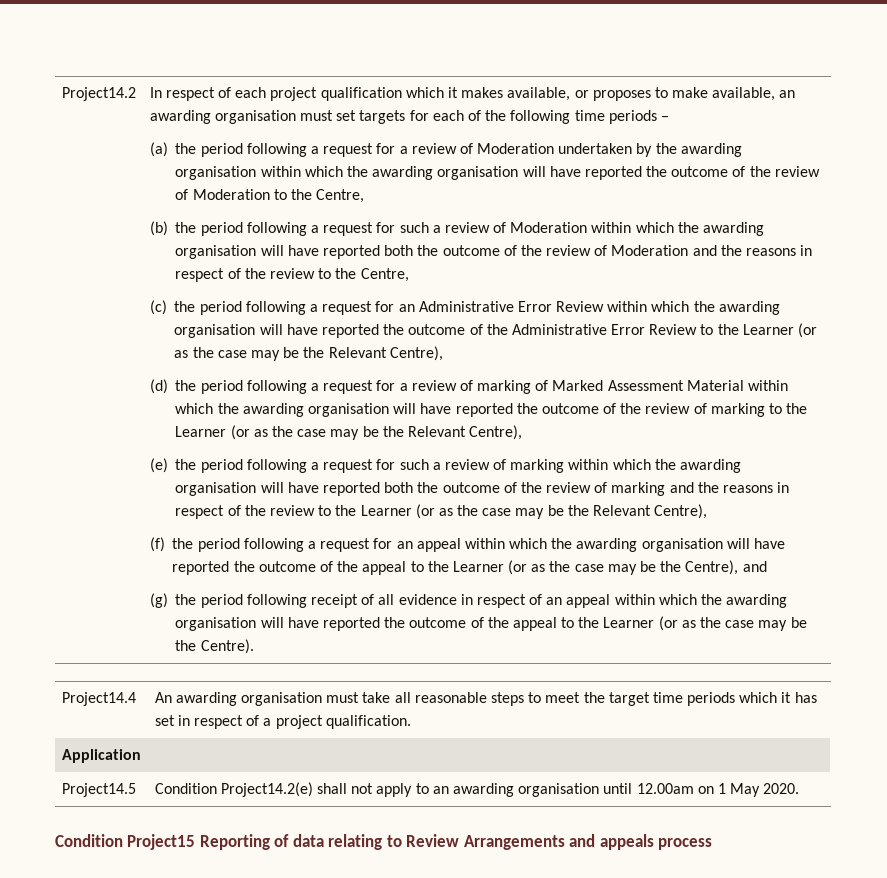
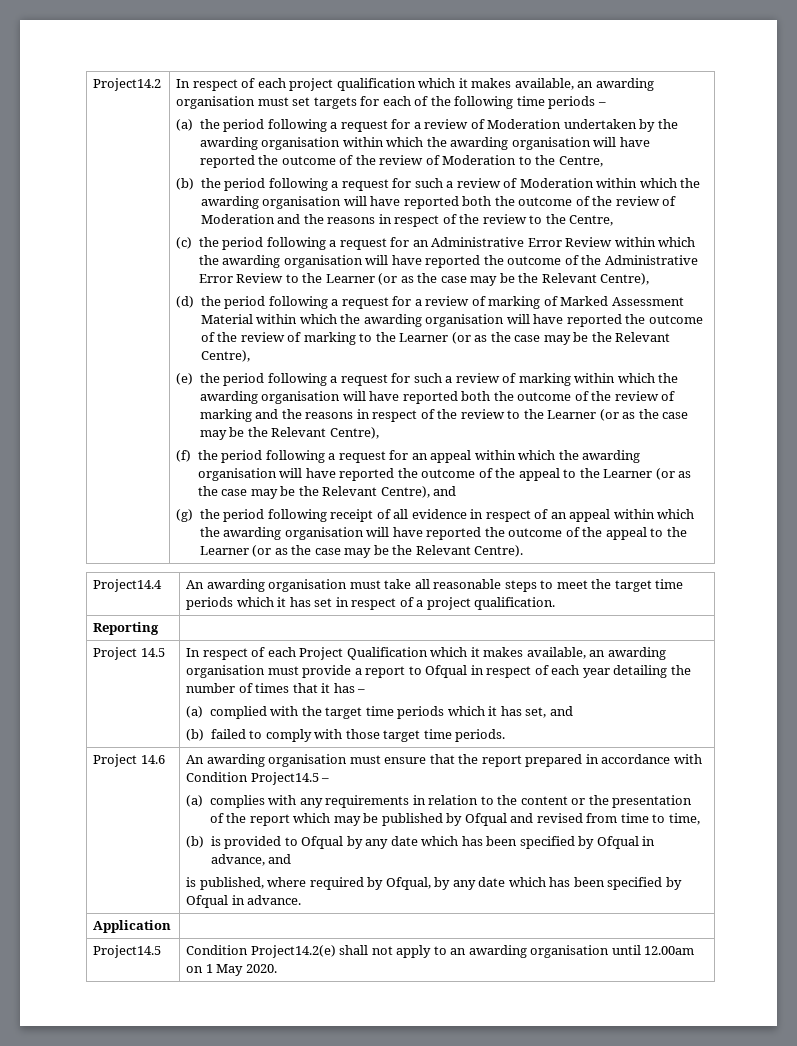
[574,87,776,101] or proposes to make available, -> (574, 84) none
(682, 566) none -> [322,486,378,496] Relevant
(197, 645) none -> [415,545,471,555] Relevant
(411, 722) none -> [93,622,160,635] [93,647,165,660] [186,647,666,660] [186,665,691,678] [186,683,366,693] [186,706,573,719] [186,729,506,742] [93,754,165,767] [186,754,702,767] [186,772,330,785] [186,795,693,808] [209,813,700,826] [186,836,656,849] [210,854,292,866] [186,877,682,890] [186,895,302,908] // Reporting | // Project 14.5 | In respect of each Project Qualification which it makes available, an awarding organisation must provide a report to Ofqual in respect of each year detailing the number of times that it has – // (a) complied with the target time periods which it has set, and // (b) failed to comply with those target time periods. // Project 14.6 | An awarding organisation must ensure that the report prepared in accordance with Condition Project14.5 – // (a) complies with any requirements in relation to the content or the presentation of the report which may be published by Ofqual and revised from time to time, // (b) is provided to Ofqual by any date which has been specified by Ofqual in advance, and // is published, where required by Ofqual, by any date which has been specified by Ofqual in advance.
[55,834,713,850] // Condition Project15 Reporting of data relating to Review Arrangements and appeals process -> (277, 968) none

